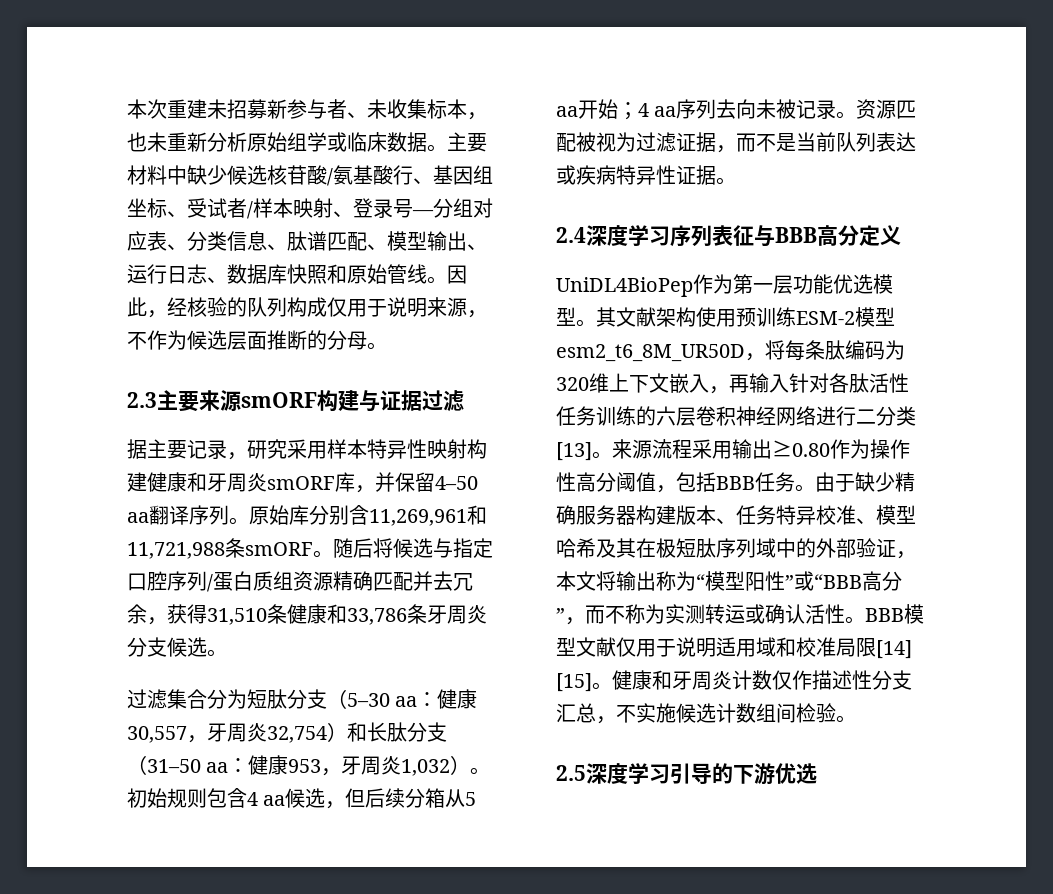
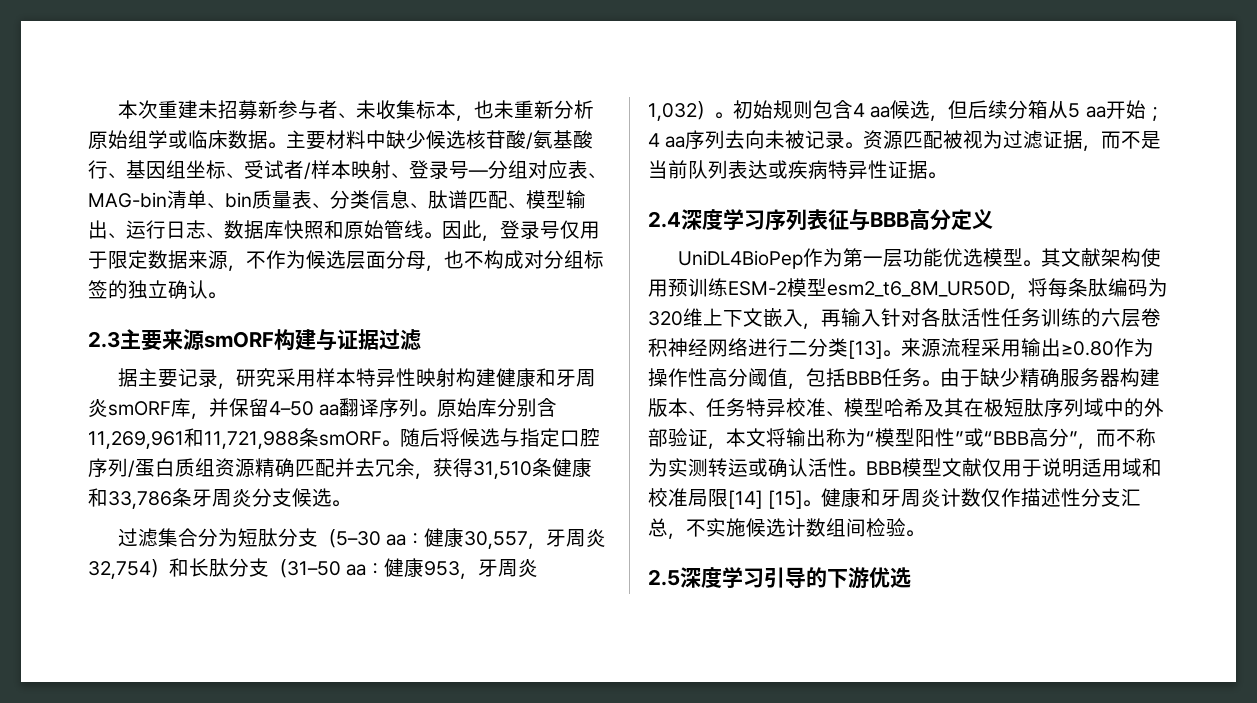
(187, 247) none -> [88,190,330,209] MAG-bin清单、bin质量表、
[167,297,427,317] 经核验的队列构成仅用于说明 -> [500,220,600,239] [88,250,188,269] 登录号仅用于限定数据
[267,330,367,350] 推断的分母 -> [386,250,604,271] [88,280,208,300] 分母，也不构成对分组标签的独立确认

